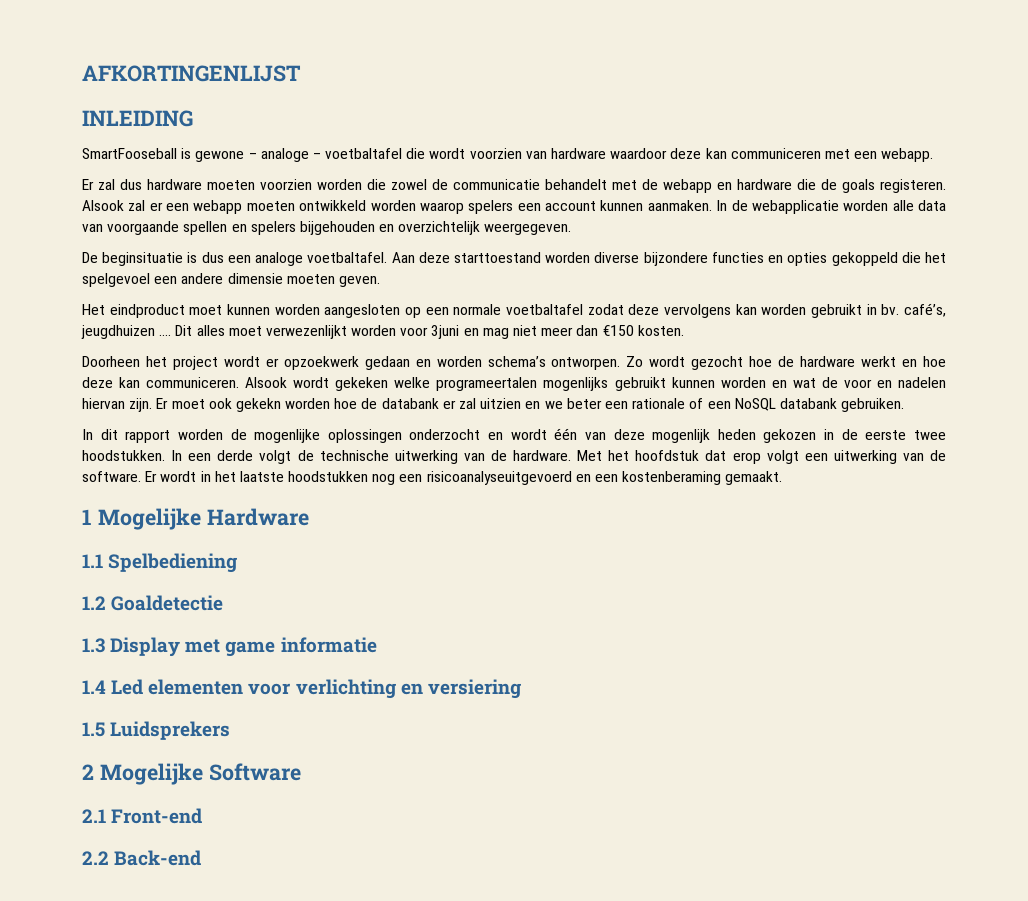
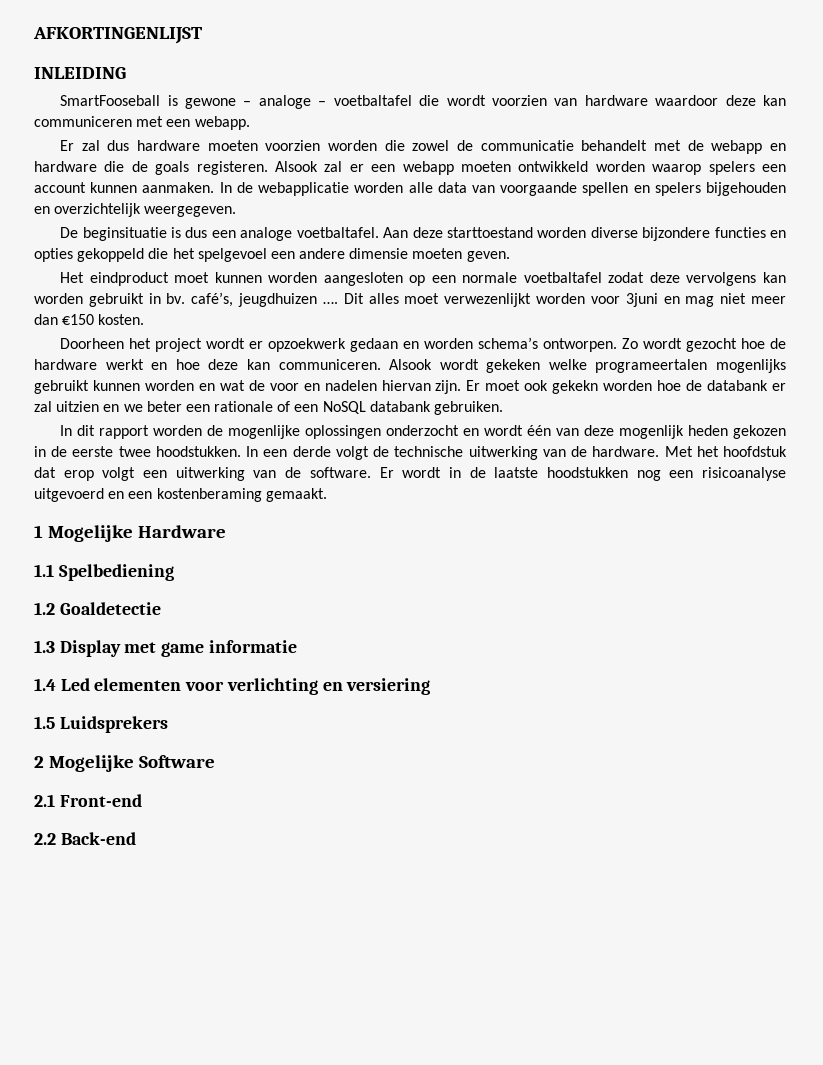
[214,471,236,482] het -> [469,467,486,478] de
[426,471,572,485] risicoanalyseuitgevoerd -> [702,467,786,481] [34,488,104,502] risicoanalyse uitgevoerd

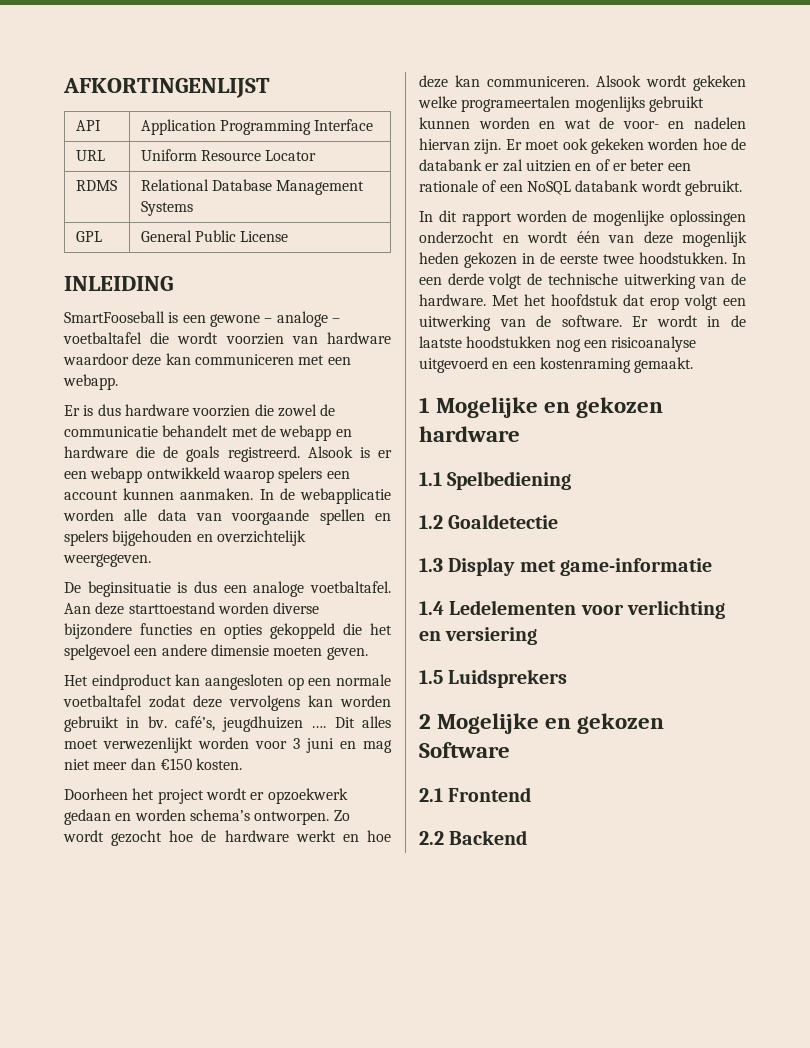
(202, 35) none -> [75,120,101,131] [140,119,374,135] [75,150,105,161] [140,149,317,161] [75,180,117,191] [140,179,365,195] [140,201,193,216] [75,231,102,242] [140,230,289,242] // API | Application Programming Interface // URL | Uniform Resource Locator // RDMS | Relational Database Management Systems // GPL | General Public License
(178, 100) none -> [182,315,206,323] een
[81,140,100,151] zal -> [83,405,94,416] is
[207,140,378,151] moeten voorzien worden -> [192,405,251,417] voorzien
[196,161,645,175] registeren. Alsook zal er een webapp moeten ontwikkeld worden -> [227,446,392,462] [64,467,220,483] registreerd. Alsook is er een webapp ontwikkeld
[174,272,318,283] moet kunnen worden -> [175,674,201,686] kan
[625,293,658,307] 3juni -> [293,738,334,753] 3 juni
[269,383,299,391] voor -> [622,121,659,129] voor-
[552,380,599,394] gekekn -> [590,138,644,154] gekeken
[123,404,143,412] we -> [595,159,627,171] of er
[434,401,504,415] gebruiken. -> [640,180,742,196] wordt gebruikt.
[156,488,262,502] kostenberaming -> [539,357,631,373] kostenraming
[137,525,226,538] Hardware -> [544,397,664,418] [419,426,520,442] en gekozen hardware
[161,640,297,657] game informatie -> [560,558,713,576] game-informatie
[60,678,182,691] Led elementen -> [449,600,577,615] Ledelementen
(134, 763) none -> [545,713,665,734] en gekozen
[59,794,142,807] Front-end -> [448,787,532,802] Frontend
[60,832,136,845] Back-end -> [449,830,528,845] Backend

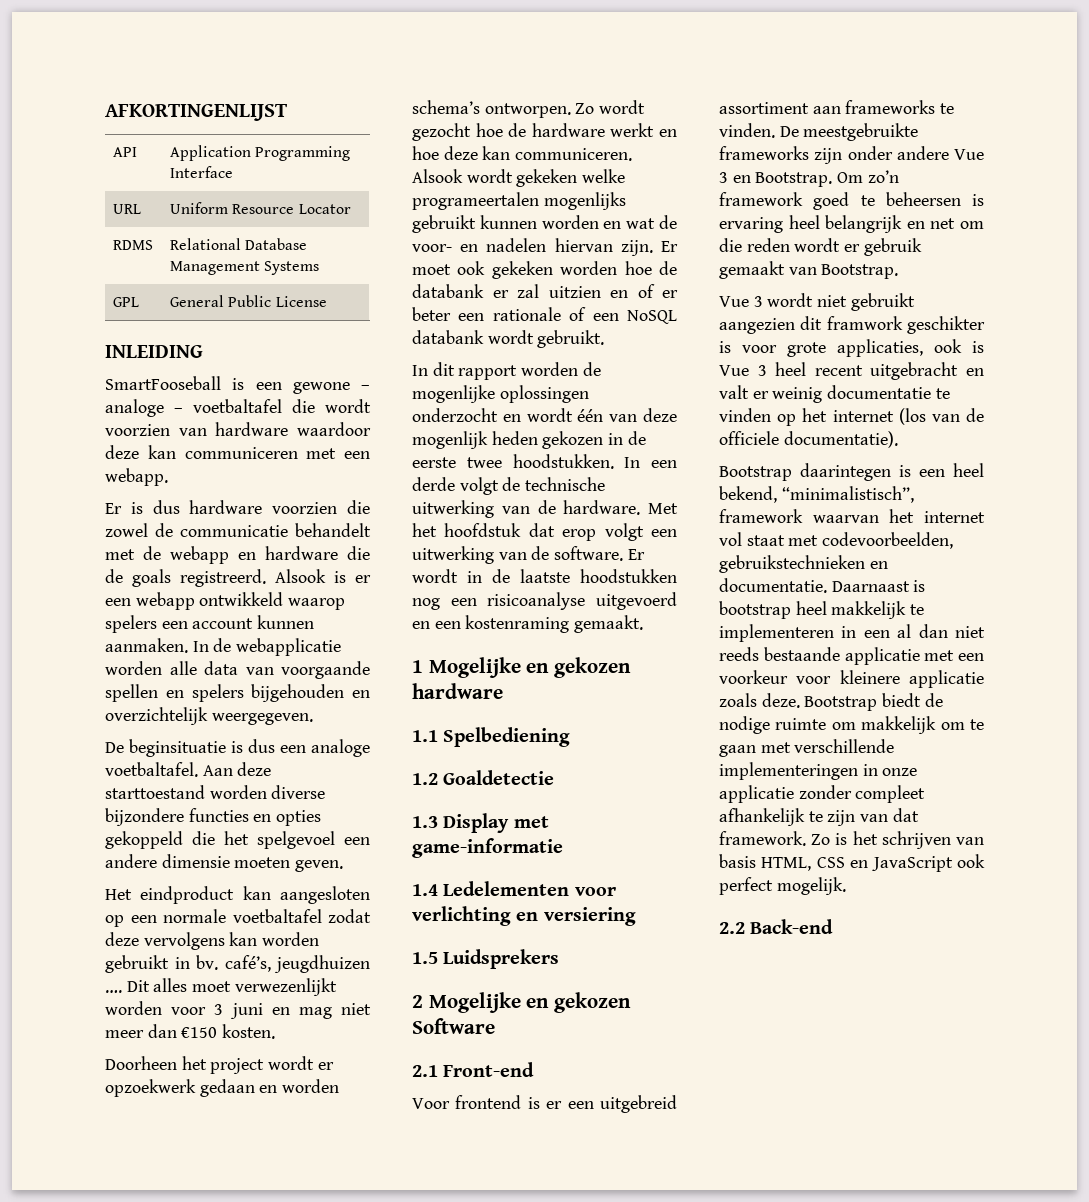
[448,787,532,802] Frontend -> [443,1062,535,1077] [412,1095,677,1113] [719,100,955,114] [719,123,919,141] [719,146,984,164] [719,170,899,187] [719,192,984,210] [719,215,984,233] [719,238,922,256] [719,261,899,279] [719,293,915,311] [719,316,985,334] [719,339,984,357] [719,362,984,380] [719,385,950,403] [719,408,984,426] [719,431,898,448] [719,463,984,481] [719,486,914,503] [719,509,985,523] [719,532,954,549] [719,555,888,573] [719,578,926,593] [719,601,925,619] [719,624,985,642] [719,647,984,665] [719,670,984,688] [719,693,943,711] [719,716,984,734] [719,739,895,757] [719,762,918,780] [719,785,926,803] [719,808,919,826] [719,831,984,849] [719,854,985,872] [719,877,846,895] Front-end // Voor frontend is er een uitgebreid assortiment aan frameworks te vinden. De meestgebruikte frameworks zijn onder andere Vue 3 en Bootstrap. Om zo’n framework goed te beheersen is ervaring heel belangrijk en net om die reden wordt er gebruik gemaakt van Bootstrap. // Vue 3 wordt niet gebruikt aangezien dit framwork geschikter is voor grote applicaties, ook is Vue 3 heel recent uitgebracht en valt er weinig documentatie te vinden op het internet (los van de officiele documentatie). // Bootstrap daarintegen is een heel bekend, “minimalistisch”, framework waarvan het internet vol staat met codevoorbeelden, gebruikstechnieken en documentatie. Daarnaast is bootstrap heel makkelijk te implementeren in een al dan niet reeds bestaande applicatie met een voorkeur voor kleinere applicatie zoals deze. Bootstrap biedt de nodige ruimte om makkelijk om te gaan met verschillende implementeringen in onze applicatie zonder compleet afhankelijk te zijn van dat framework. Zo is het schrijven van basis HTML, CSS en JavaScript ook perfect mogelijk.
[449,830,528,845] Backend -> [750,919,834,934] Back-end

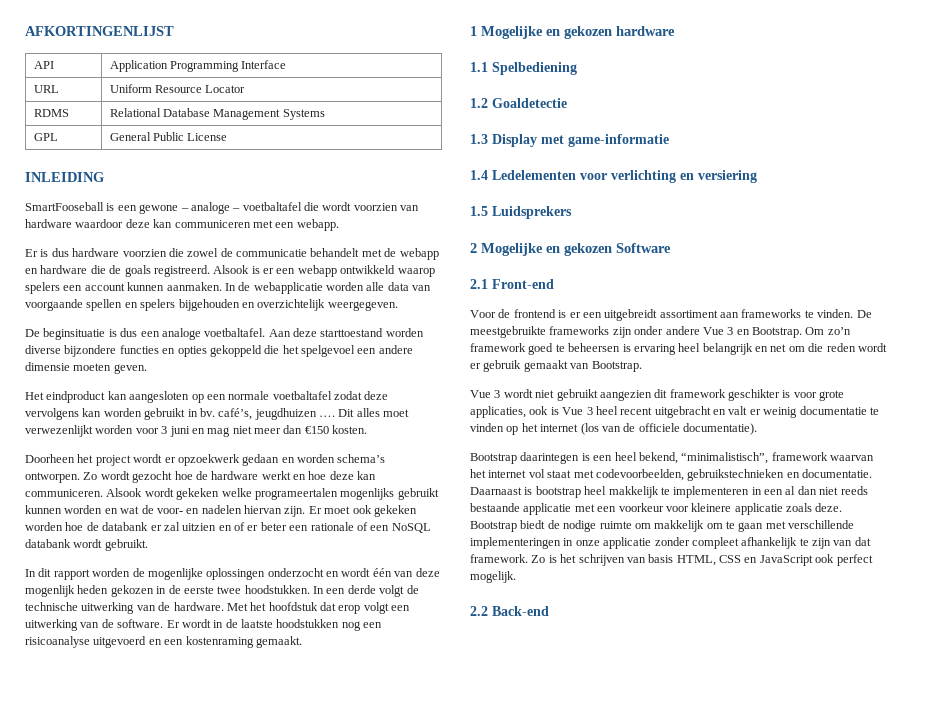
(450, 1103) none -> [498,309,511,318] de
[600,1095,677,1113] uitgebreid -> [604,309,658,321] uitgebreidt
[826,316,903,330] framwork -> [669,389,726,398] framework

